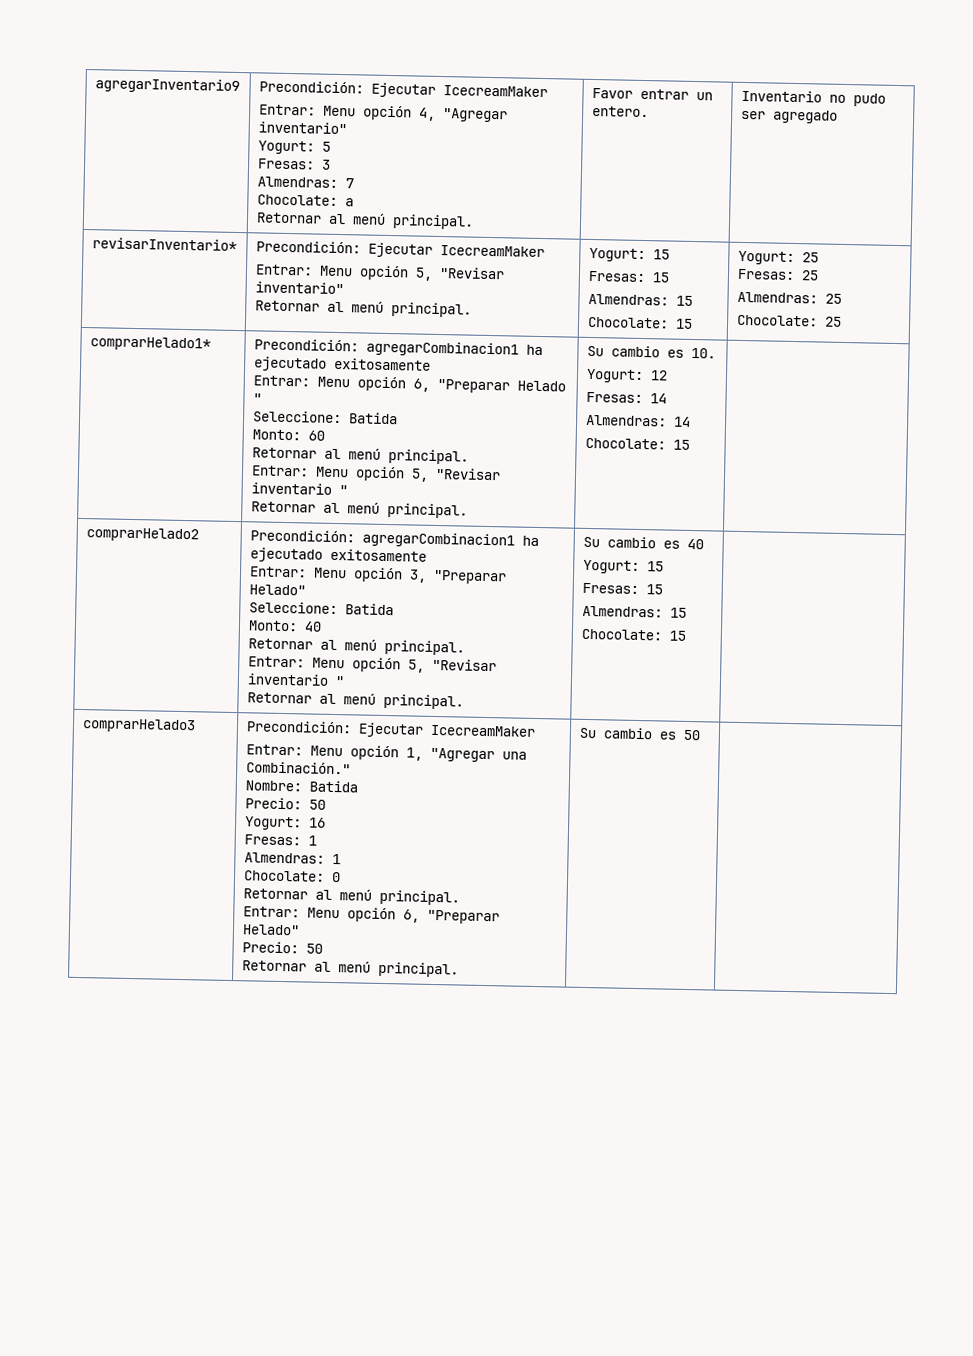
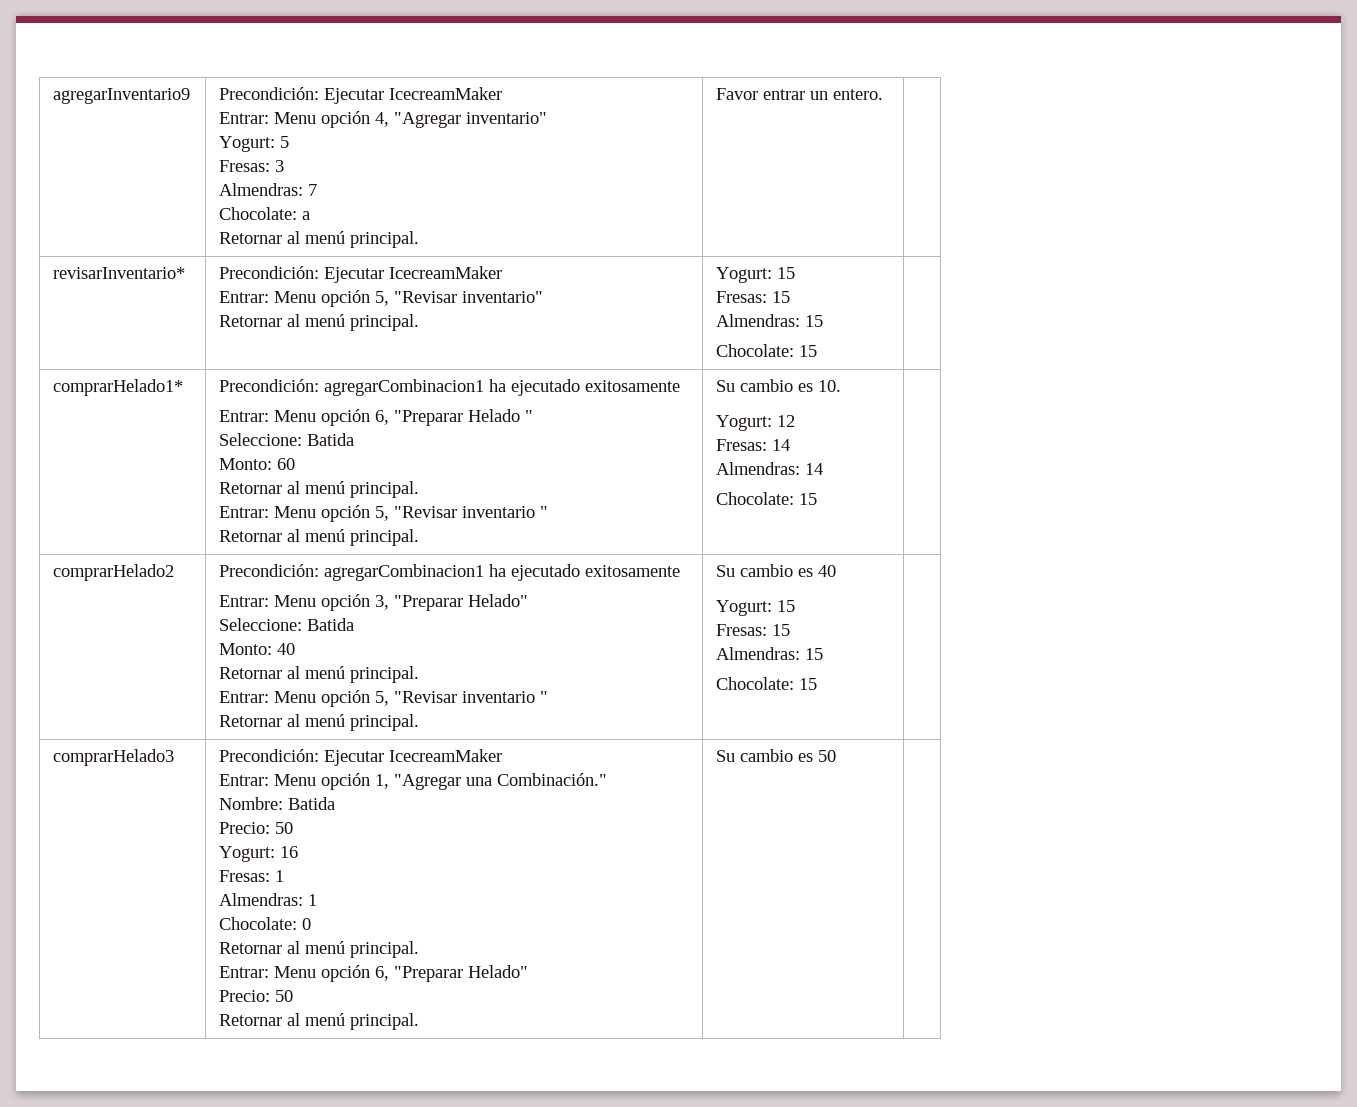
[740,89,886,107] [740,109,838,124] Inventario no pudo ser agregado -> (884, 94) none
[737,250,819,265] [736,268,819,281] [736,291,842,304] [736,314,842,327] Yogurt: 25 // Fresas: 25 // Almendras: 25 // Chocolate: 25 -> (818, 351) none

